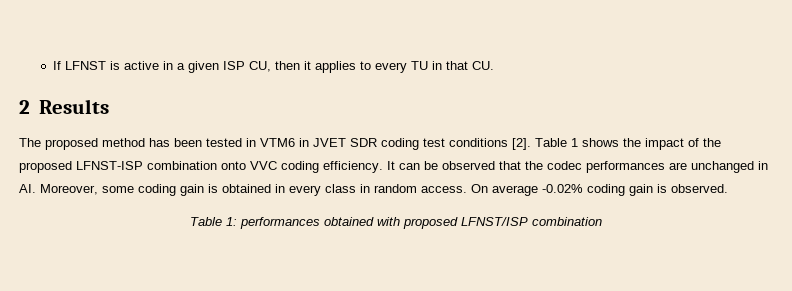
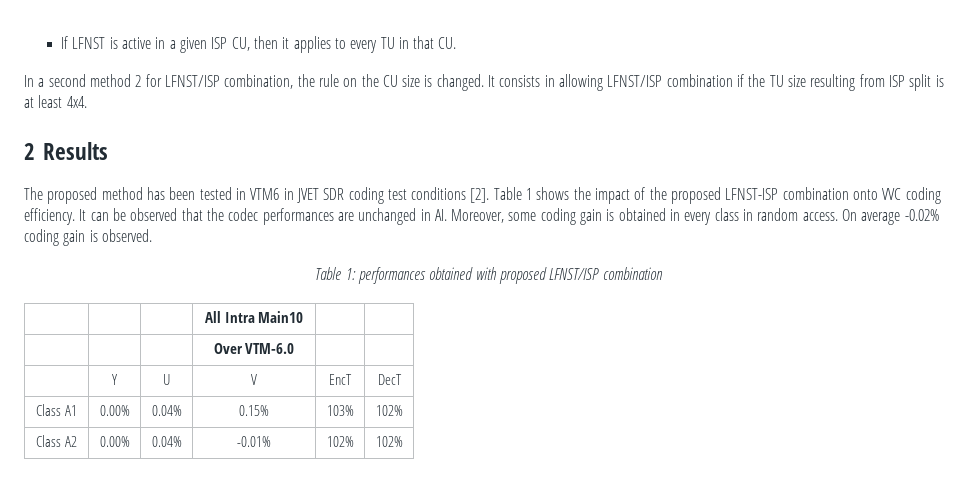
(494, 65) none -> [24,74,944,91] [24,95,87,108] // In a second method 2 for LFNST/ISP combination, the rule on the CU size is changed. It consists in allowing LFNST/ISP combination if the TU size resulting from ISP split is at least 4x4.
(602, 221) none -> [204,311,304,323] [213,343,295,354] [112,374,118,385] [163,374,170,385] [251,374,257,385] [329,374,352,385] [377,374,402,385] [36,404,77,416] [99,405,130,416] [151,405,182,416] [239,405,269,416] [326,405,354,416] [375,405,403,416] [36,435,77,447] [99,436,130,447] [151,436,182,447] [237,436,271,447] [326,436,354,447] [375,436,403,447] // | | | All Intra Main10 | | // | | | Over VTM-6.0 | | // | Y | U | V | EncT | DecT // Class A1 | 0.00% | 0.04% | 0.15% | 103% | 102% // Class A2 | 0.00% | 0.04% | -0.01% | 102% | 102%

